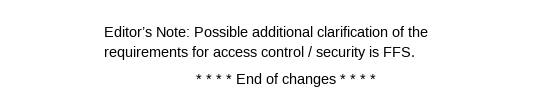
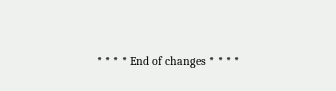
[104,26,429,37] [104,46,416,60] Editor’s Note: Possible additional clarification of the requirements for access control / security is FFS. // -> (96, 61) none

